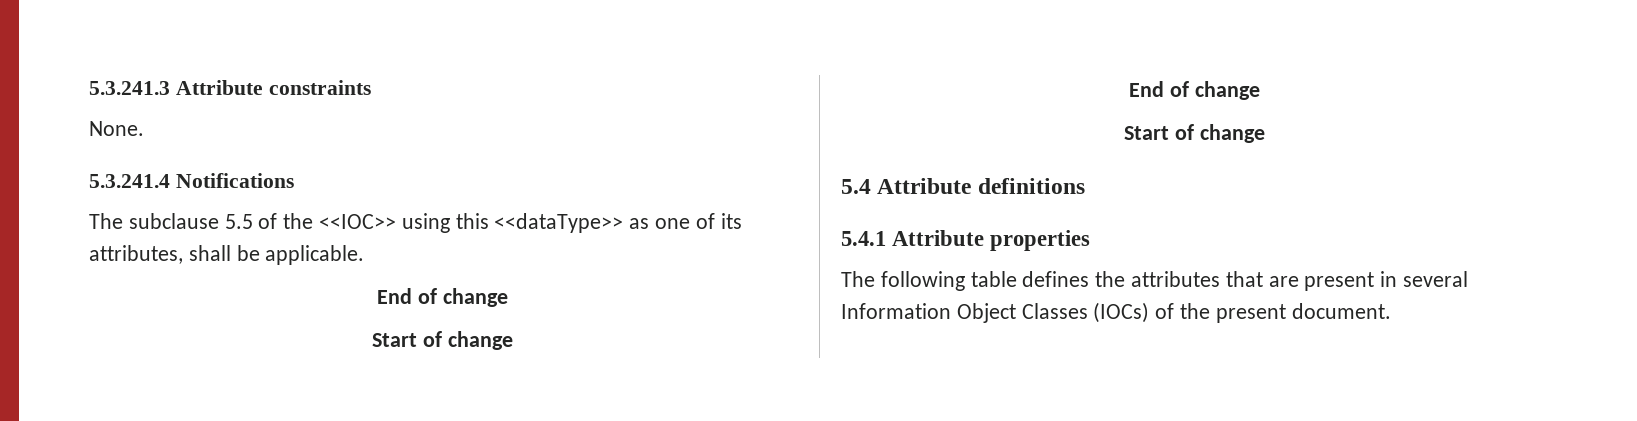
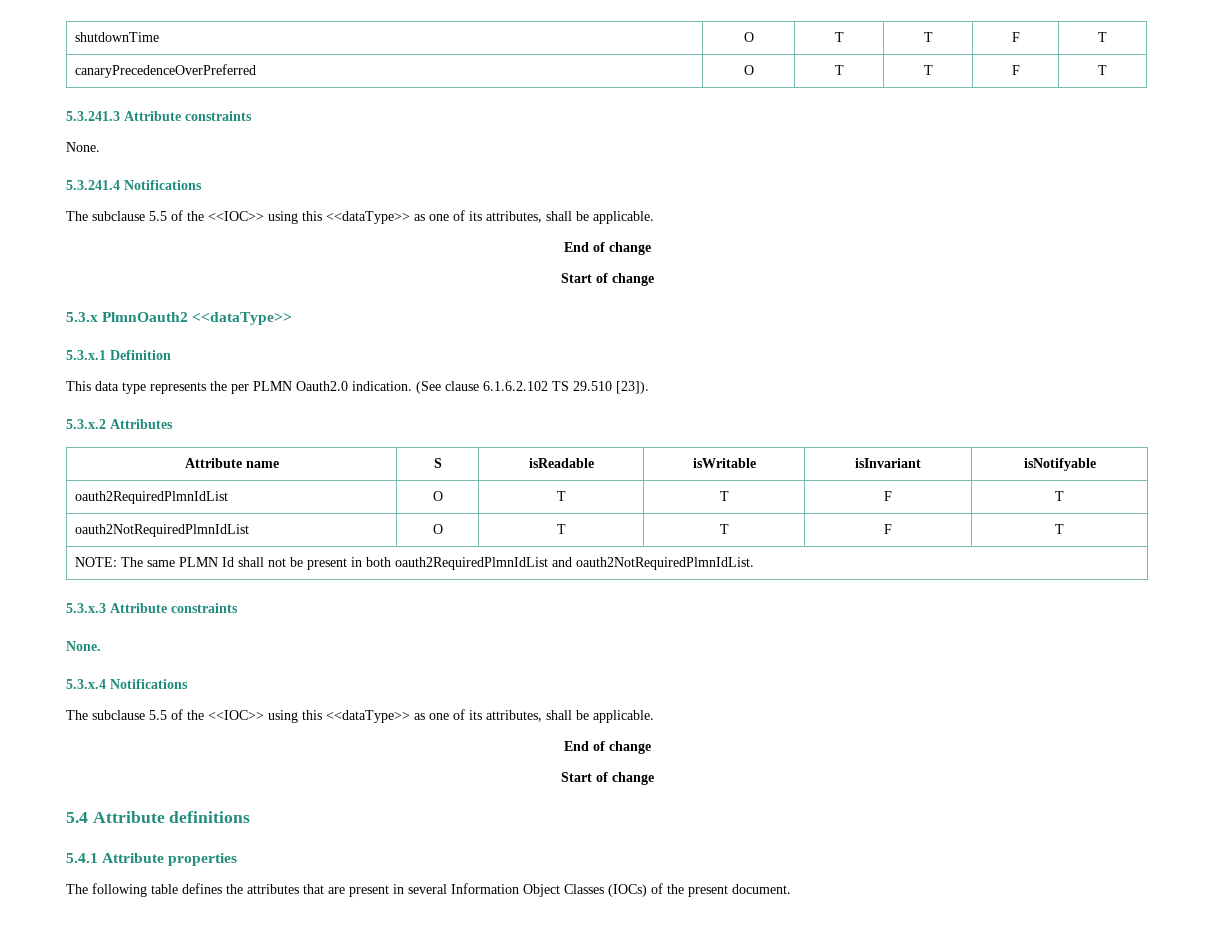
(89, 88) none -> [74,32,159,42] [743,32,754,42] [834,32,844,42] [923,32,933,42] [1011,32,1020,42] [1098,32,1107,42] [74,64,256,78] [743,65,754,75] [834,65,844,75] [923,65,933,75] [1011,65,1020,75] [1098,65,1107,75] shutdownTime | O | T | T | F | T // canaryPrecedenceOverPreferred | O | T | T | F | T //
(513, 340) none -> [66,312,293,325] [66,350,171,360] [66,381,649,394] [66,419,173,429] [184,458,279,468] [433,458,442,468] [528,458,594,468] [692,458,756,468] [855,458,921,468] [1023,458,1096,471] [74,491,228,504] [432,491,443,501] [556,491,566,501] [719,491,729,501] [884,491,892,501] [1055,491,1064,501] [74,524,249,537] [432,524,443,534] [556,524,566,534] [719,524,729,534] [884,524,892,534] [1055,524,1064,534] [74,557,754,570] [66,603,238,613] [66,641,101,651] [66,679,188,689] [66,709,654,723] // 5.3.x PlmnOauth2 <<dataType>> // 5.3.x.1 Definition // This data type represents the per PLMN Oauth2.0 indication. (See clause 6.1.6.2.102 TS 29.510 [23]). // 5.3.x.2 Attributes // Attribute name | S | isReadable | isWritable | isInvariant | isNotifyable // oauth2RequiredPlmnIdList | O | T | T | F | T // oauth2NotRequiredPlmnIdList | O | T | T | F | T // NOTE: The same PLMN Id shall not be present in both oauth2RequiredPlmnIdList and oauth2NotRequiredPlmnIdList. // 5.3.x.3 Attribute constraints // None. // 5.3.x.4 Notifications // The subclause 5.5 of the <<IOC>> using this <<dataType>> as one of its attributes, shall be applicable.

